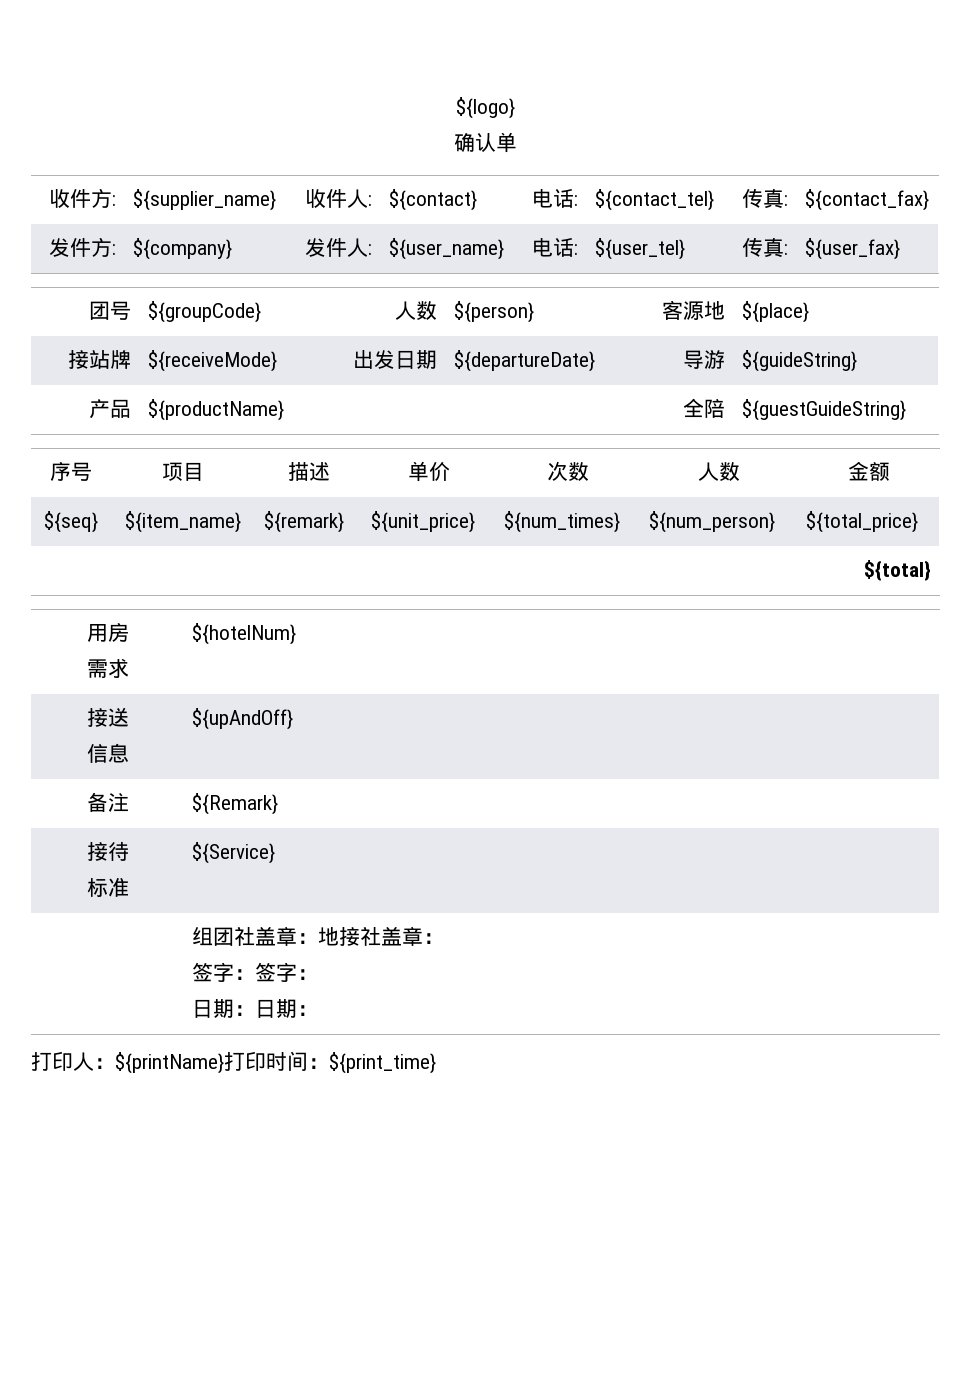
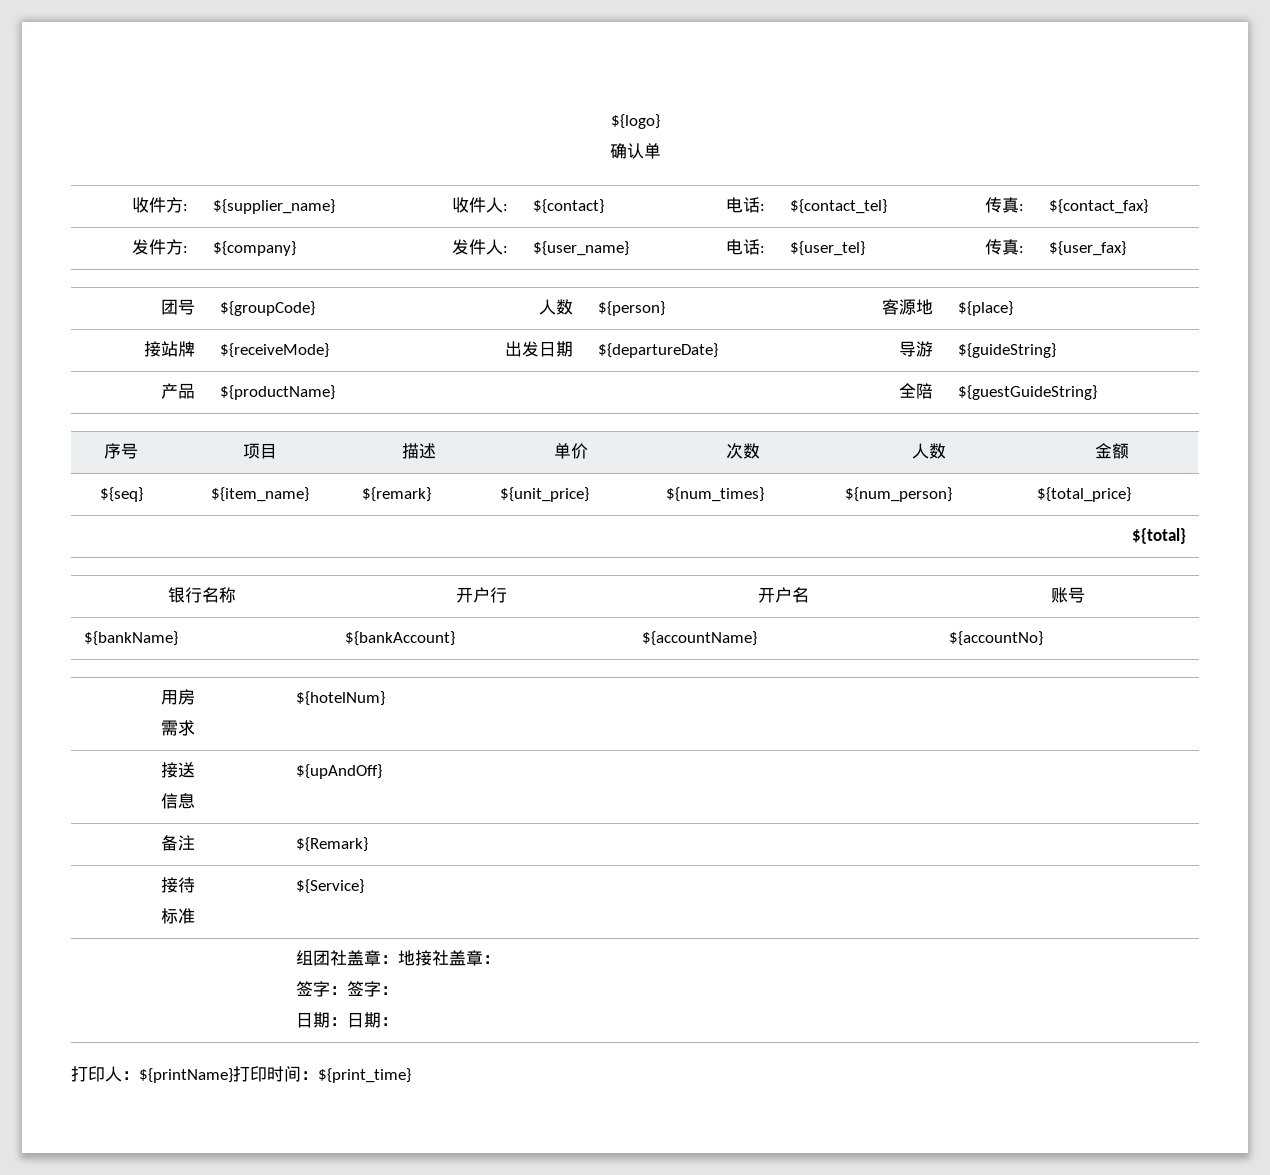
(932, 570) none -> [168,587,236,603] [455,587,507,603] [757,587,809,603] [1050,587,1085,603] [83,631,178,646] [344,631,455,646] [641,631,757,646] [948,631,1043,646] // 银行名称 | 开户行 | 开户名 | 账号 // ${bankName} | ${bankAccount} | ${accountName} | ${accountNo}

